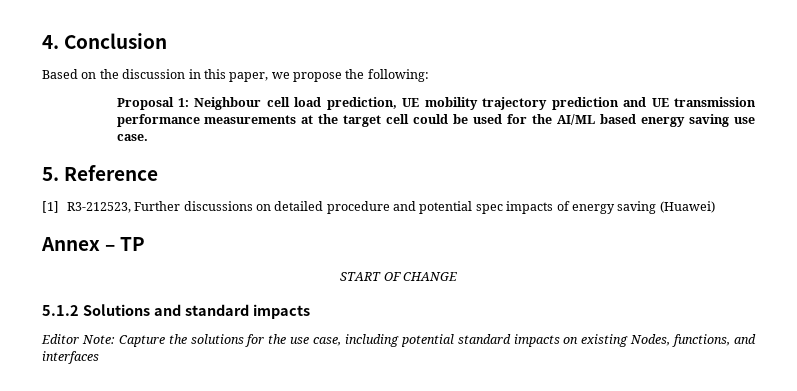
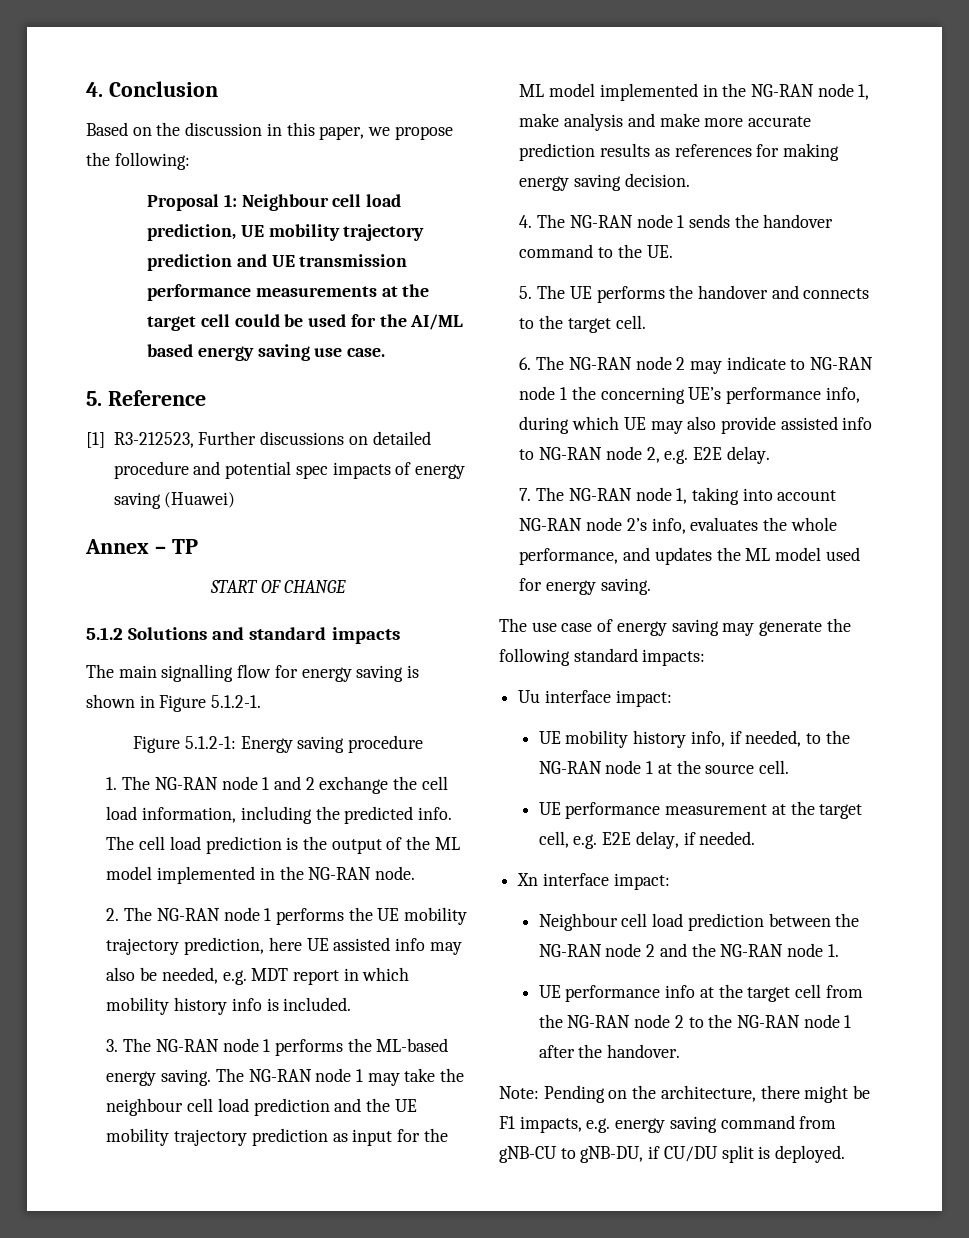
[41,334,756,347] [42,351,99,364] Editor Note: Capture the solutions for the use case, including potential standard impacts on existing Nodes, functions, and interfaces -> [86,664,420,682] [86,694,262,712] [133,735,423,753] [106,776,448,794] [106,806,453,824] [106,836,460,854] [106,866,416,884] [106,907,468,925] [106,937,462,955] [106,967,410,985] [106,997,352,1015] [106,1038,449,1056] [106,1068,465,1086] [106,1098,417,1116] [106,1128,448,1146] [519,83,870,101] [519,113,812,131] [519,143,840,161] [519,173,690,191] [519,214,834,228] [519,244,673,258] [519,285,870,303] [519,315,646,333] [519,356,874,374] [519,386,860,404] [519,416,873,434] [519,446,770,464] [519,487,837,505] [519,517,837,534] [519,547,860,565] [519,578,651,595] [499,618,851,636] [499,648,706,666] [518,690,672,707] [538,730,850,748] [538,760,789,774] [538,801,863,819] [538,831,756,849] [517,873,670,890] [538,913,860,931] [538,943,839,957] [538,984,863,1002] [538,1014,852,1028] [538,1044,681,1058] [499,1085,871,1103] [499,1115,837,1133] [499,1145,846,1163] The main signalling flow for energy saving is shown in Figure 5.1.2-1. // Figure 5.1.2-1: Energy saving procedure // 1. The NG-RAN node 1 and 2 exchange the cell load information, including the predicted info. The cell load prediction is the output of the ML model implemented in the NG-RAN node. // 2. The NG-RAN node 1 performs the UE mobility trajectory prediction, here UE assisted info may also be needed, e.g. MDT report in which mobility history info is included. // 3. The NG-RAN node 1 performs the ML-based energy saving. The NG-RAN node 1 may take the neighbour cell load prediction and the UE mobility trajectory prediction as input for the ML model implemented in the NG-RAN node 1, make analysis and make more accurate prediction results as references for making energy saving decision. // 4. The NG-RAN node 1 sends the handover command to the UE. // 5. The UE performs the handover and connects to the target cell. // 6. The NG-RAN node 2 may indicate to NG-RAN node 1 the concerning UE’s performance info, during which UE may also provide assisted info to NG-RAN node 2, e.g. E2E delay. // 7. The NG-RAN node 1, taking into account NG-RAN node 2’s info, evaluates the whole performance, and updates the ML model used for energy saving. // The use case of energy saving may generate the following standard impacts: // Uu interface impact: // UE mobility history info, if needed, to the NG-RAN node 1 at the source cell. // UE performance measurement at the target cell, e.g. E2E delay, if needed. // Xn interface impact: // Neighbour cell load prediction between the NG-RAN node 2 and the NG-RAN node 1. // UE performance info at the target cell from the NG-RAN node 2 to the NG-RAN node 1 after the handover. // Note: Pending on the architecture, there might be F1 impacts, e.g. energy saving command from gNB-CU to gNB-DU, if CU/DU split is deployed.

